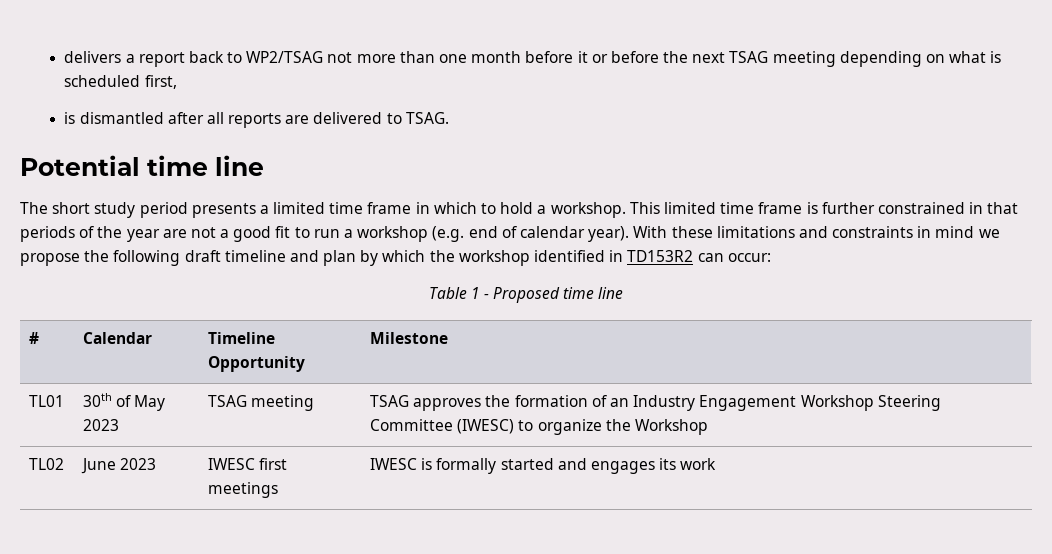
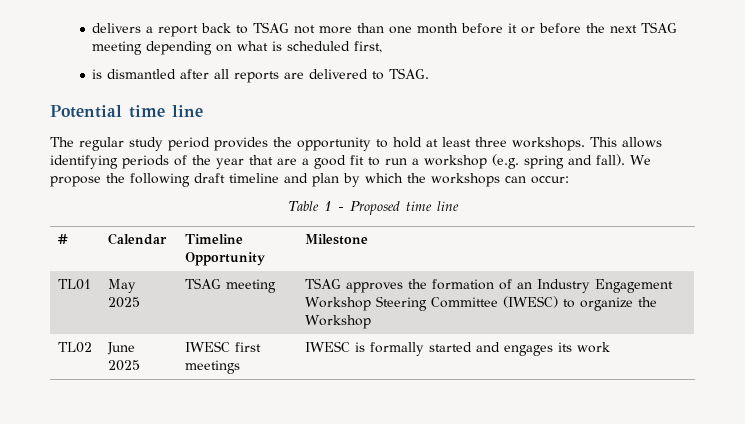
[246,51,324,63] WP2/TSAG -> [253,22,290,33] TSAG
[52,202,91,214] short -> [79,137,124,151] regular
[191,202,1019,218] presents a limited time frame in which to hold a workshop. This limited time frame is further constrained in that -> [214,137,662,151] [50,155,118,169] provides the opportunity to hold at least three workshops. This allows identifying
[162,227,216,238] are not -> [249,155,297,165] that are
[468,226,1000,242] end of calendar year). With these limitations and constraints in mind we -> [524,154,651,169] spring and fall). We
[458,250,694,266] workshop identified in TD153R2 -> [431,173,500,187] workshops
[83,393,166,411] [83,419,120,431] 30th of May 2023 -> [107,279,136,293] [107,297,140,308] May 2025
[120,458,157,470] 2023 -> [107,360,140,371] 2025

